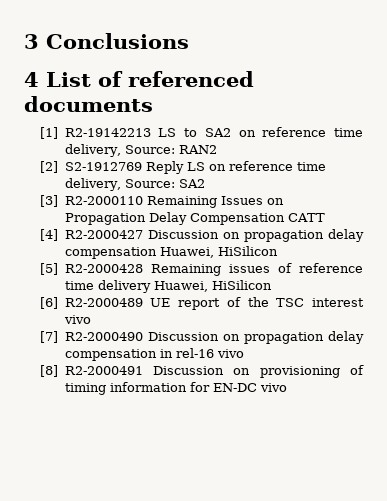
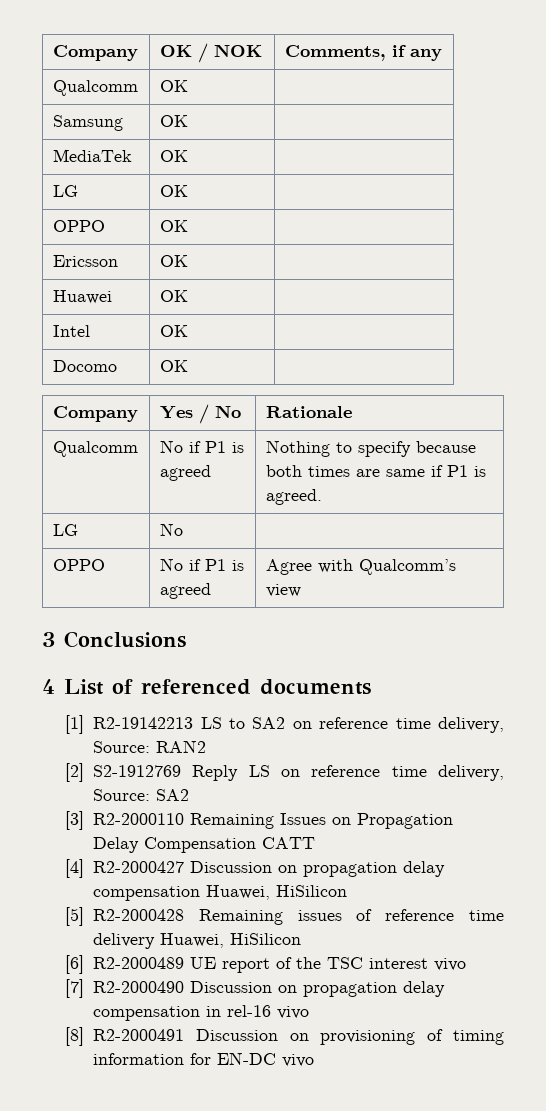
(24, 41) none -> [52,45,138,61] [159,43,262,63] [284,45,442,61] [52,80,138,96] [159,80,188,92] [52,115,123,131] [159,115,188,127] [52,149,132,162] [159,150,188,162] [52,185,78,197] [159,185,188,197] [52,220,105,232] [159,220,188,232] [52,255,118,267] [159,255,188,267] [52,290,112,304] [159,290,188,302] [52,325,90,337] [159,325,188,337] [52,360,117,372] [159,360,188,372] [52,406,138,422] [159,404,241,424] [265,406,352,418] [52,441,138,457] [159,440,244,453] [159,465,211,481] [265,440,476,457] [265,465,486,477] [265,489,322,505] [52,524,78,536] [159,523,183,536] [52,559,105,571] [159,558,244,571] [159,583,211,599] [265,559,456,575] [265,584,301,597] Company | OK / NOK | Comments, if any // Qualcomm | OK | // Samsung | OK | // MediaTek | OK | // LG | OK | // OPPO | OK | // Ericsson | OK | // Huawei | OK | // Intel | OK | // Docomo | OK | // Company | Yes / No | Rationale // Qualcomm | No if P1 is agreed | Nothing to specify because both times are same if P1 is agreed. // LG | No | // OPPO | No if P1 is agreed | Agree with Qualcomm’s view //

